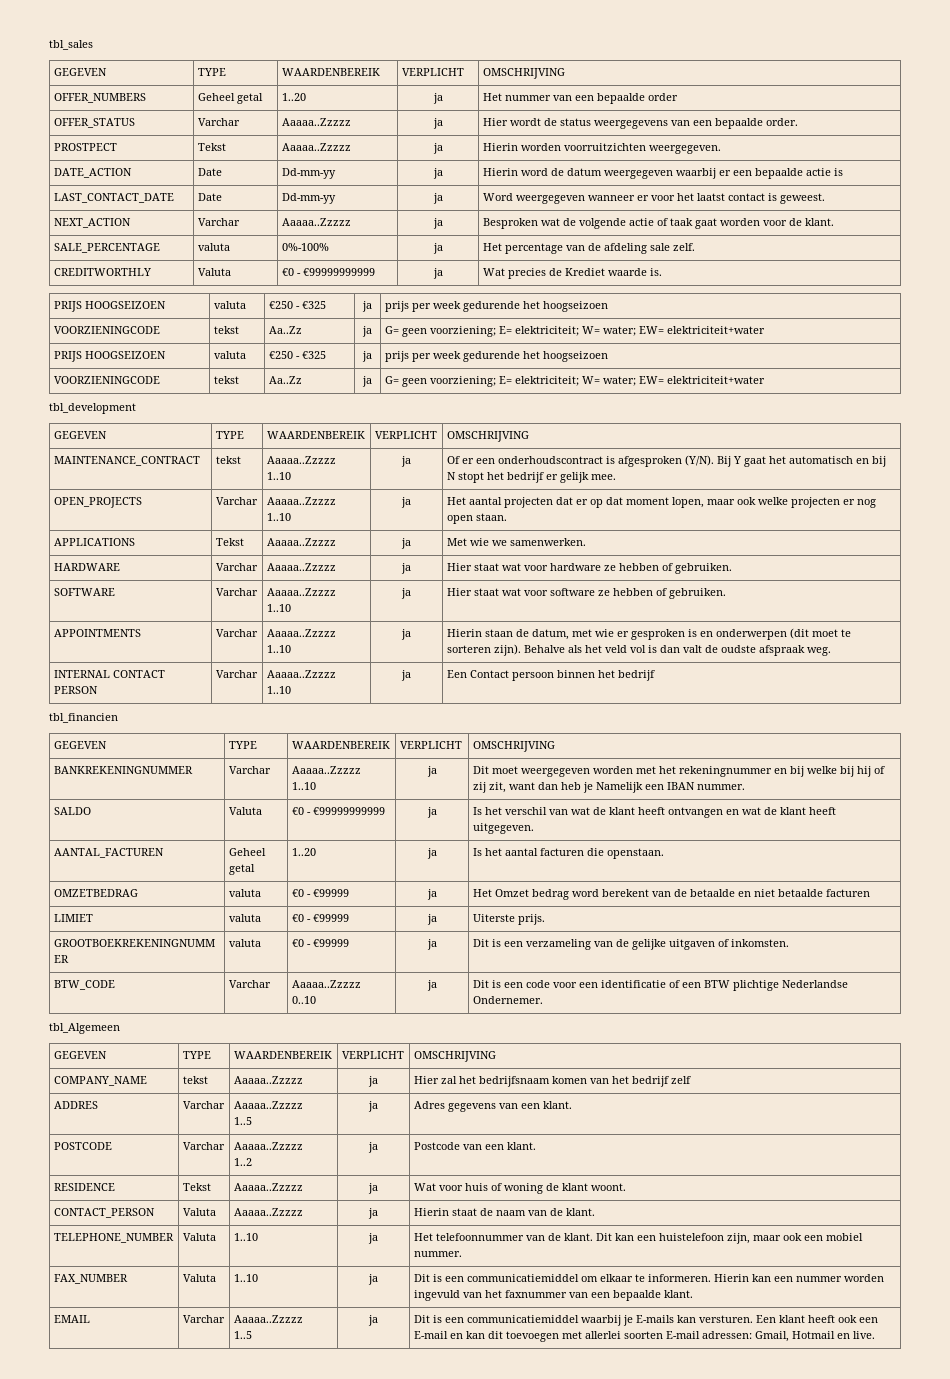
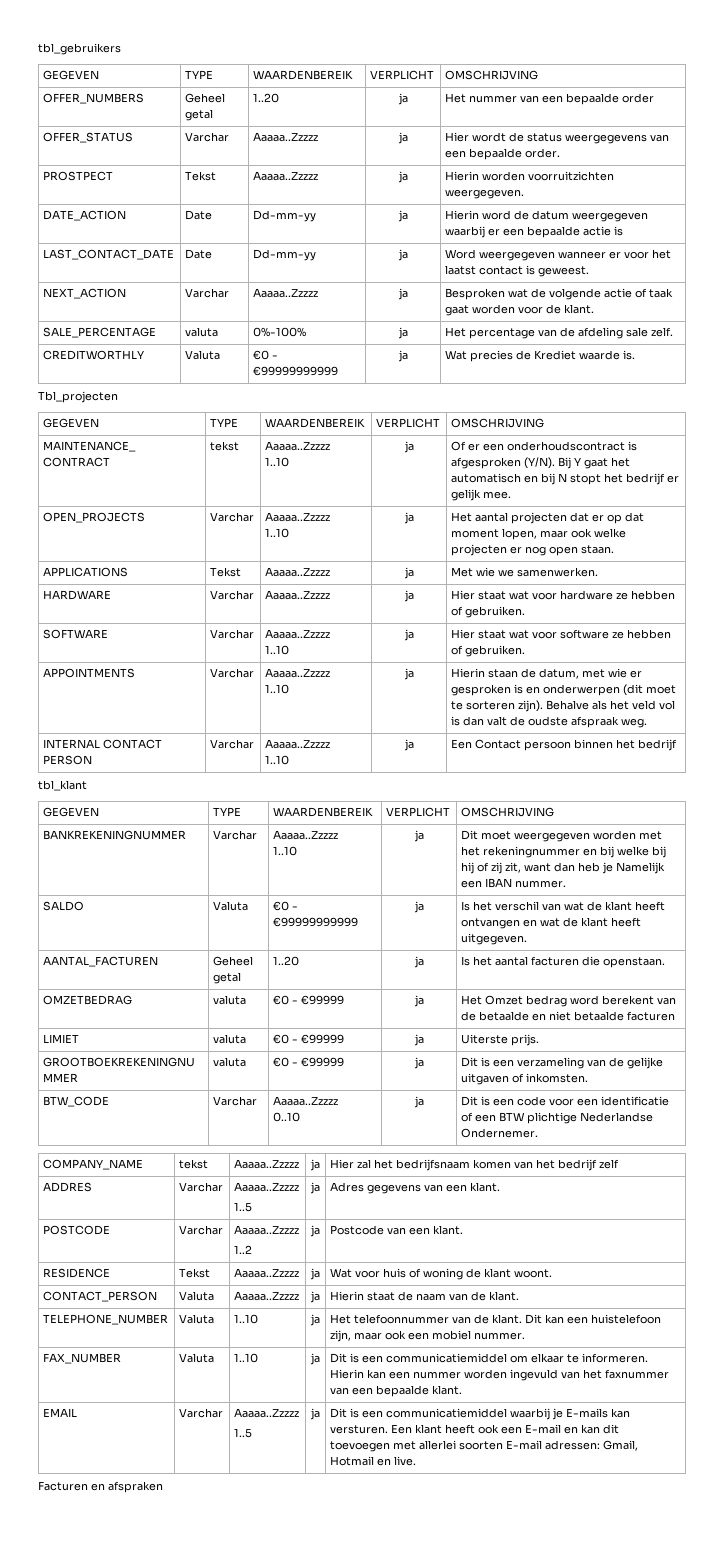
[49,40,93,50] tbl_sales -> [38,43,121,55] tbl_gebruikers
[53,301,166,312] [213,301,246,309] [268,301,326,309] [362,301,372,312] [384,301,608,312] [53,326,160,334] [213,326,239,334] [268,326,302,334] [362,326,372,337] [384,326,765,337] [53,351,166,362] [213,351,246,359] [268,351,326,359] [362,351,372,362] [384,351,608,362] [53,376,160,384] [213,376,239,384] [268,376,302,384] [362,376,372,387] [384,376,765,387] [49,403,136,414] // PRIJS HOOGSEIZOEN | valuta | €250 - €325 | ja | prijs per week gedurende het hoogseizoen // VOORZIENINGCODE | tekst | Aa..Zz | ja | G= geen voorziening; E= elektriciteit; W= water; EW= elektriciteit+water // PRIJS HOOGSEIZOEN | valuta | €250 - €325 | ja | prijs per week gedurende het hoogseizoen // VOORZIENINGCODE | tekst | Aa..Zz | ja | G= geen voorziening; E= elektriciteit; W= water; EW= elektriciteit+water // tbl_development -> [38,391,118,403] // Tbl_projecten
[49,713,118,723] tbl_financien -> [38,780,87,791] tbl_klant
[49,1023,120,1034] [53,1051,107,1059] [182,1051,211,1059] [233,1051,332,1059] [341,1051,404,1059] [413,1051,496,1062] // tbl_Algemeen // GEGEVEN | TYPE | WAARDENBEREIK | VERPLICHT | OMSCHRIJVING -> (539, 1133) none
(875, 1335) none -> [38,1481,163,1493] // Facturen en afspraken

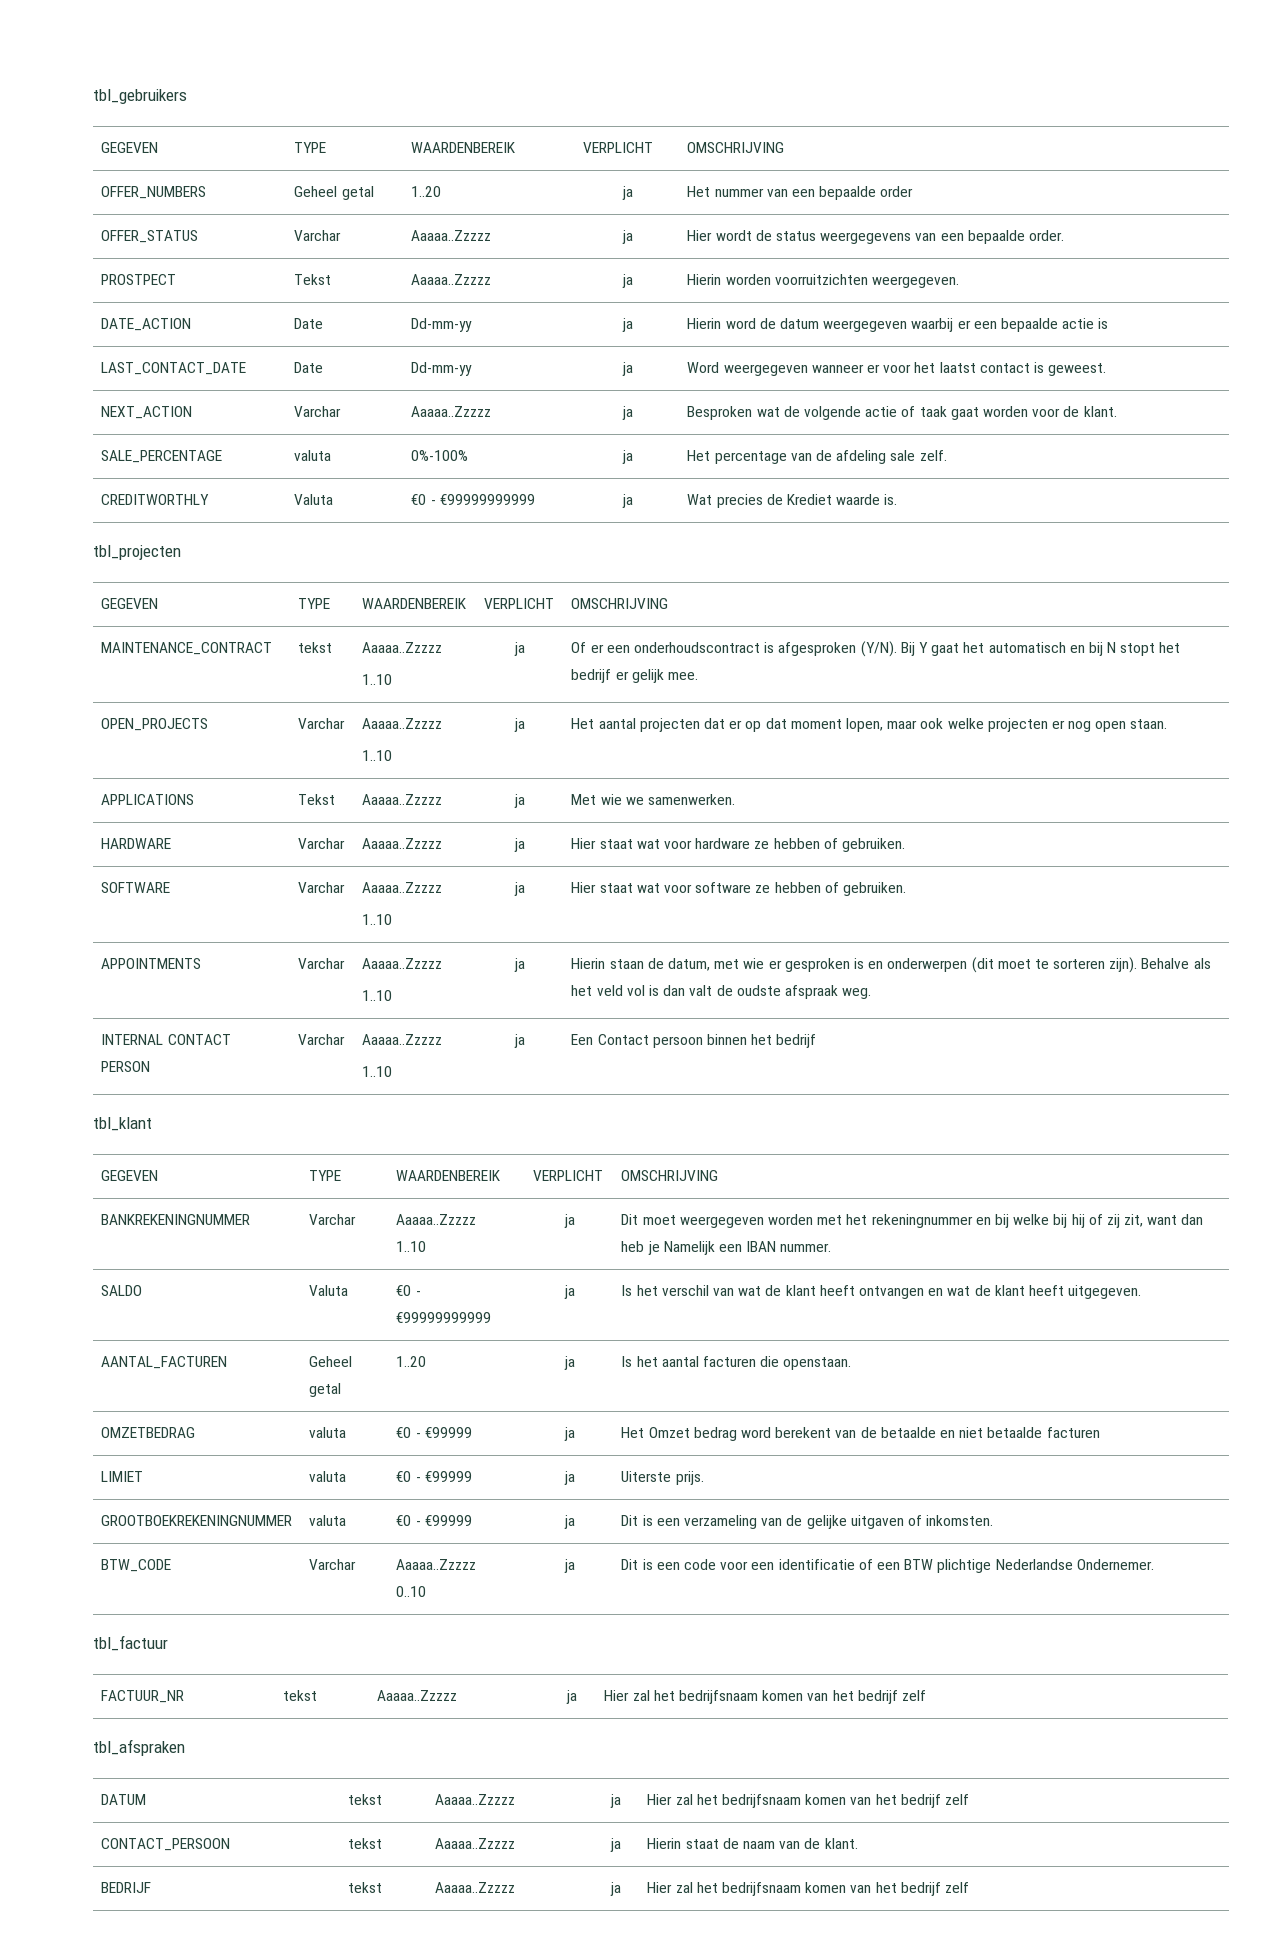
[38,391,118,403] Tbl_projecten -> [93,545,181,560] tbl_projecten
[43,1159,144,1170] // COMPANY_NAME -> [93,1635,168,1651] [101,1690,185,1703] [283,1690,318,1701] [377,1690,458,1701] [565,1690,577,1704] [604,1690,926,1704] [93,1739,185,1756] [101,1794,147,1805] // tbl_factuur // FACTUUR_NR | tekst | Aaaaa..Zzzzz | ja | Hier zal het bedrijfsnaam komen van het bedrijf zelf // tbl_afspraken // DATUM
[43,1182,93,1192] [179,1182,224,1192] [234,1182,300,1192] [234,1202,253,1212] [310,1182,320,1194] [330,1182,501,1194] [43,1225,111,1235] [179,1225,224,1235] [234,1225,300,1235] [234,1245,253,1254] [310,1225,320,1237] [330,1225,464,1235] [43,1268,111,1278] [179,1268,211,1278] [234,1268,300,1278] [310,1268,320,1280] [330,1268,553,1280] [43,1291,158,1302] [179,1291,215,1301] ADDRES | Varchar | Aaaaa..Zzzzz // 1..5 | ja | Adres gegevens van een klant. // POSTCODE | Varchar | Aaaaa..Zzzzz // 1..2 | ja | Postcode van een klant. // RESIDENCE | Tekst | Aaaaa..Zzzzz | ja | Wat voor huis of woning de klant woont. // CONTACT_PERSON | Valuta -> [101,1838,231,1851] [348,1838,383,1849] CONTACT_PERSOON | tekst
[43,1314,169,1325] [179,1314,215,1324] [234,1314,259,1324] [310,1314,320,1326] [330,1314,662,1324] [330,1330,526,1342] [43,1353,122,1364] [179,1353,215,1363] [234,1353,259,1363] [310,1353,320,1365] [330,1353,649,1363] [330,1369,670,1381] [330,1385,463,1397] [43,1408,78,1417] [179,1408,224,1418] [234,1408,300,1418] [234,1428,253,1438] [310,1408,320,1420] [330,1408,631,1420] [330,1424,620,1434] [330,1440,639,1452] [330,1456,417,1466] [38,1481,163,1493] TELEPHONE_NUMBER | Valuta | 1..10 | ja | Het telefoonnummer van de klant. Dit kan een huistelefoon zijn, maar ook een mobiel nummer. // FAX_NUMBER | Valuta | 1..10 | ja | Dit is een communicatiemiddel om elkaar te informeren. Hierin kan een nummer worden ingevuld van het faxnummer van een bepaalde klant. // EMAIL | Varchar | Aaaaa..Zzzzz // 1..5 | ja | Dit is een communicatiemiddel waarbij je E-mails kan versturen. Een klant heeft ook een E-mail en kan dit toevoegen met allerlei soorten E-mail adressen: Gmail, Hotmail en live. // Facturen en afspraken -> [101,1882,152,1893] [348,1882,383,1893] [435,1882,516,1893] [610,1882,621,1896] [647,1882,969,1896] BEDRIJF | tekst | Aaaaa..Zzzzz | ja | Hier zal het bedrijfsnaam komen van het bedrijf zelf

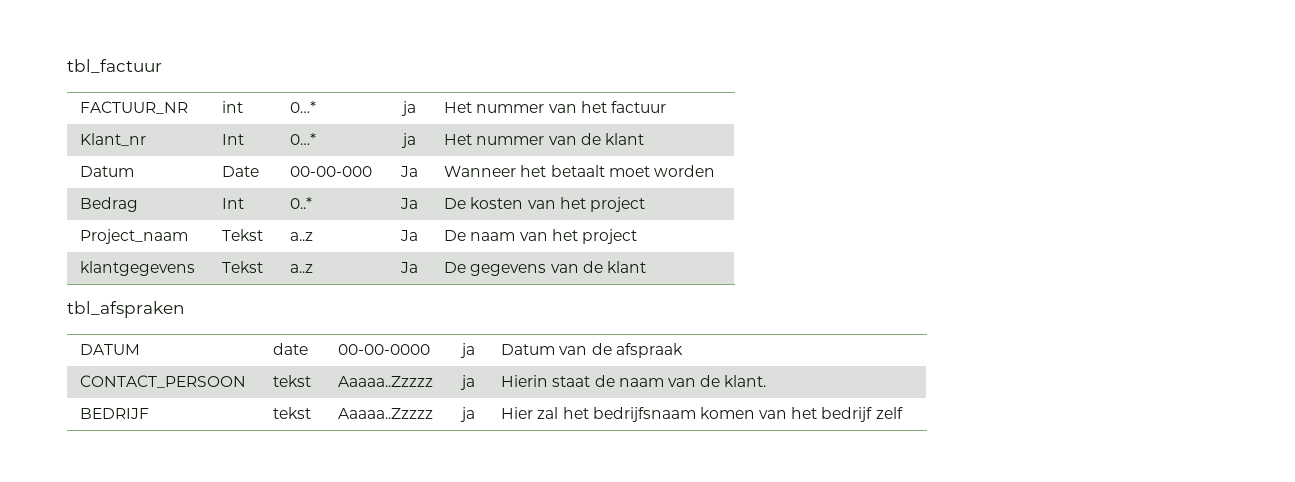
[93,89,187,104] [101,142,159,153] [294,142,327,153] [411,142,516,153] [583,142,654,153] [687,142,785,153] [101,186,207,199] [294,186,374,200] [411,186,442,197] [621,186,633,200] [687,186,914,200] [101,230,199,243] [294,230,342,241] [411,230,492,241] [621,230,633,244] [687,230,1064,244] [101,274,177,285] [294,274,332,285] [411,274,492,285] [621,274,633,288] [687,274,960,288] [101,318,192,331] [294,318,324,329] [411,318,473,332] [621,318,633,332] [687,318,1109,332] [101,362,247,375] [294,362,324,373] [411,362,473,376] [621,362,633,376] [687,362,1107,376] [101,406,193,419] [294,406,342,417] [411,406,492,417] [621,406,633,420] [687,406,1117,420] [101,450,223,463] [294,450,332,461] [411,450,469,461] [621,450,633,464] [687,450,947,464] [101,494,210,505] [294,494,334,505] [411,494,535,505] [621,494,633,508] [687,494,898,508] [93,545,181,560] [101,598,159,609] [298,598,331,609] [362,598,467,609] [484,598,555,609] [571,598,669,609] [101,642,273,655] [298,642,333,653] [362,642,443,653] [362,674,393,685] [514,642,525,656] [571,641,1181,657] [571,669,699,683] [101,718,209,731] [298,718,346,729] [362,718,443,729] [362,750,393,761] [514,718,525,732] [571,718,1168,732] [101,794,195,805] [298,794,336,805] [362,794,443,805] [514,794,525,808] [571,794,736,805] [101,838,172,849] [298,838,346,849] [362,838,443,849] [514,838,525,852] [571,838,905,852] [101,882,171,893] [298,882,346,893] [362,882,443,893] [362,914,393,925] [514,882,525,896] [571,882,906,896] [101,958,202,969] [298,958,346,969] [362,958,443,969] [362,990,393,1001] [514,958,525,972] [571,957,1211,973] [571,985,872,999] [101,1034,231,1045] [101,1061,151,1072] [298,1034,346,1045] [362,1034,443,1045] [362,1066,393,1077] [514,1034,525,1048] [571,1034,817,1048] [93,1117,152,1131] [101,1170,159,1181] [309,1170,342,1181] [396,1170,501,1181] [533,1170,604,1181] [621,1170,719,1181] [101,1214,251,1225] [309,1214,357,1225] [396,1214,477,1225] [396,1241,427,1252] [563,1214,575,1228] [621,1214,1204,1228] [621,1241,832,1255] [101,1285,143,1296] [309,1285,349,1296] [396,1285,421,1296] [396,1312,492,1323] [563,1285,575,1299] [621,1285,1142,1299] [101,1356,228,1369] [309,1356,353,1367] [309,1383,342,1397] [396,1356,427,1367] [563,1356,575,1370] [621,1356,852,1370] [101,1427,196,1438] [309,1427,347,1438] [396,1427,472,1438] [563,1427,575,1441] [621,1427,1100,1441] [101,1471,144,1482] [309,1471,347,1482] [396,1471,472,1482] [563,1471,575,1485] [621,1471,704,1485] [101,1515,293,1526] [309,1515,347,1526] [396,1515,472,1526] [563,1515,575,1529] [621,1515,994,1529] [101,1559,172,1572] [309,1559,357,1570] [396,1559,477,1570] [396,1586,427,1597] [563,1559,575,1573] [621,1559,1154,1573] [93,1635,168,1651] [101,1690,185,1703] [283,1690,318,1701] [377,1690,458,1701] [565,1690,577,1704] [604,1690,926,1704] tbl_gebruikers // GEGEVEN | TYPE | WAARDENBEREIK | VERPLICHT | OMSCHRIJVING // OFFER_NUMBERS | Geheel getal | 1..20 | ja | Het nummer van een bepaalde order // OFFER_STATUS | Varchar | Aaaaa..Zzzzz | ja | Hier wordt de status weergegevens van een bepaalde order. // PROSTPECT | Tekst | Aaaaa..Zzzzz | ja | Hierin worden voorruitzichten weergegeven. // DATE_ACTION | Date | Dd-mm-yy | ja | Hierin word de datum weergegeven waarbij er een bepaalde actie is // LAST_CONTACT_DATE | Date | Dd-mm-yy | ja | Word weergegeven wanneer er voor het laatst contact is geweest. // NEXT_ACTION | Varchar | Aaaaa..Zzzzz | ja | Besproken wat de volgende actie of taak gaat worden voor de klant. // SALE_PERCENTAGE | valuta | 0%-100% | ja | Het percentage van de afdeling sale zelf. // CREDITWORTHLY | Valuta | €0 - €99999999999 | ja | Wat precies de Krediet waarde is. // tbl_projecten // GEGEVEN | TYPE | WAARDENBEREIK | VERPLICHT | OMSCHRIJVING // MAINTENANCE_CONTRACT | tekst | Aaaaa..Zzzzz // 1..10 | ja | Of er een onderhoudscontract is afgesproken (Y/N). Bij Y gaat het automatisch en bij N stopt het bedrijf er gelijk mee. // OPEN_PROJECTS | Varchar | Aaaaa..Zzzzz // 1..10 | ja | Het aantal projecten dat er op dat moment lopen, maar ook welke projecten er nog open staan. // APPLICATIONS | Tekst | Aaaaa..Zzzzz | ja | Met wie we samenwerken. // HARDWARE | Varchar | Aaaaa..Zzzzz | ja | Hier staat wat voor hardware ze hebben of gebruiken. // SOFTWARE | Varchar | Aaaaa..Zzzzz // 1..10 | ja | Hier staat wat voor software ze hebben of gebruiken. // APPOINTMENTS | Varchar | Aaaaa..Zzzzz // 1..10 | ja | Hierin staan de datum, met wie er gesproken is en onderwerpen (dit moet te sorteren zijn). Behalve als het veld vol is dan valt de oudste afspraak weg. // INTERNAL CONTACT PERSON | Varchar | Aaaaa..Zzzzz // 1..10 | ja | Een Contact persoon binnen het bedrijf // tbl_klant // GEGEVEN | TYPE | WAARDENBEREIK | VERPLICHT | OMSCHRIJVING // BANKREKENINGNUMMER | Varchar | Aaaaa..Zzzzz // 1..10 | ja | Dit moet weergegeven worden met het rekeningnummer en bij welke bij hij of zij zit, want dan heb je Namelijk een IBAN nummer. // SALDO | Valuta | €0 - €99999999999 | ja | Is het verschil van wat de klant heeft ontvangen en wat de klant heeft uitgegeven. // AANTAL_FACTUREN | Geheel getal | 1..20 | ja | Is het aantal facturen die openstaan. // OMZETBEDRAG | valuta | €0 - €99999 | ja | Het Omzet bedrag word berekent van de betaalde en niet betaalde facturen // LIMIET | valuta | €0 - €99999 | ja | Uiterste prijs. // GROOTBOEKREKENINGNUMMER | valuta | €0 - €99999 | ja | Dit is een verzameling van de gelijke uitgaven of inkomsten. // BTW_CODE | Varchar | Aaaaa..Zzzzz // 0..10 | ja | Dit is een code voor een identificatie of een BTW plichtige Nederlandse Ondernemer. // tbl_factuur // FACTUUR_NR | tekst | Aaaaa..Zzzzz | ja | Hier zal het bedrijfsnaam komen van het bedrijf zelf -> [67,59,162,73] [80,101,189,114] [222,101,244,113] [290,101,317,113] [401,101,416,116] [444,101,666,113] [80,133,147,146] [222,134,245,145] [290,133,317,145] [401,133,416,148] [444,133,644,145] [80,166,135,177] [222,166,260,177] [290,166,373,177] [400,166,418,177] [444,165,715,177] [80,197,139,212] [222,198,245,209] [290,197,313,209] [400,198,418,209] [444,197,645,212] [80,229,189,244] [222,229,264,241] [290,232,314,241] [400,230,418,241] [444,229,637,244] [80,261,196,276] [222,261,264,273] [290,264,314,273] [400,262,418,273] [444,261,646,276] tbl_factuur // FACTUUR_NR | int | 0…* | ja | Het nummer van het factuur // Klant_nr | Int | 0…* | ja | Het nummer van de klant // Datum | Date | 00-00-000 | Ja | Wanneer het betaalt moet worden // Bedrag | Int | 0..* | Ja | De kosten van het project // Project_naam | Tekst | a..z | Ja | De naam van het project // klantgegevens | Tekst | a..z | Ja | De gegevens van de klant
[348,1794,383,1805] [435,1794,516,1805] [610,1794,621,1808] [647,1794,969,1808] tekst | Aaaaa..Zzzzz | ja | Hier zal het bedrijfsnaam komen van het bedrijf zelf -> [273,343,309,355] [338,344,431,355] [460,343,475,358] [501,343,683,358] date | 00-00-0000 | ja | Datum van de afspraak

